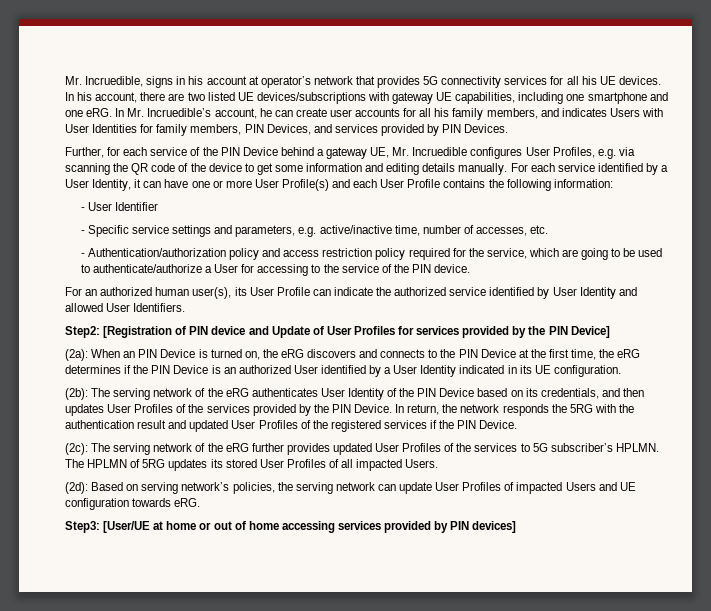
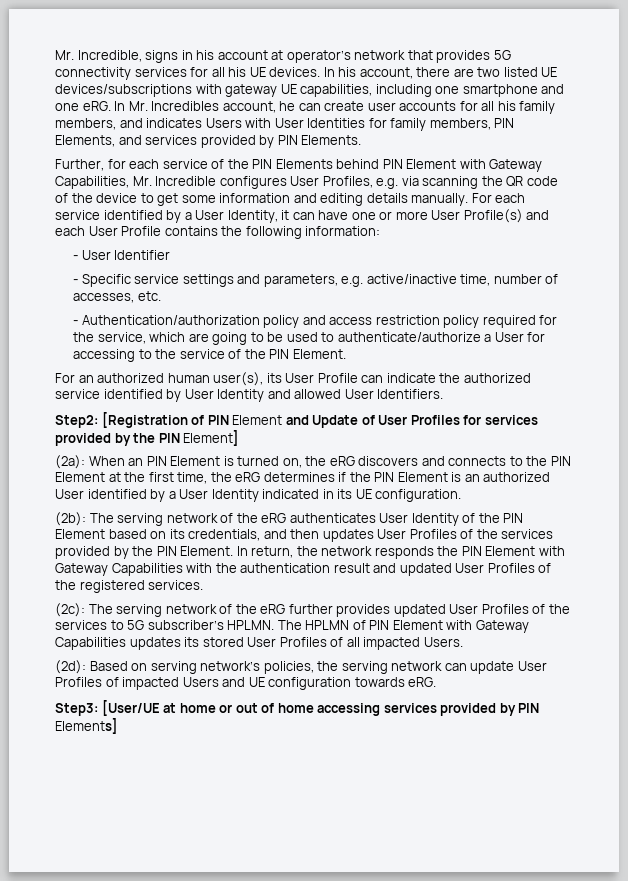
[65,76,144,87] Mr. Incruedible, -> [55,50,142,62] Mr. Incredible,
[147,108,212,117] Incruedible’s -> [151,101,220,111] Incredibles
[266,124,311,135] Devices, -> [55,135,115,147] Elements,
[464,124,509,133] Devices. -> [301,135,362,145] Elements.
[242,147,468,159] Device behind a gateway UE, Mr. Incruedible -> [275,159,543,172] [55,176,217,189] Elements behind PIN Element with Gateway Capabilities, Mr. Incredible
[434,264,471,273] device. -> [292,349,346,359] Element.
[211,326,246,335] device -> [232,415,283,425] Element
[570,326,610,338] Device] -> [183,430,240,446] Element]
[160,349,196,358] Device -> [170,456,221,466] Element
[480,349,516,358] Device -> [55,472,105,482] Element
[173,365,209,374] Device -> [397,472,448,482] Element
[439,388,475,397] Device -> [55,529,105,539] Element
[354,404,393,413] Device. -> [180,546,234,556] Element.
[569,404,593,413] 5RG -> [461,546,565,556] [55,563,183,576] PIN Element with Gateway Capabilities
[383,420,518,429] services if the PIN Device. -> [148,580,204,590] services.
[142,459,166,468] 5RG -> [369,620,529,633] [55,637,126,650] PIN Element with Gateway Capabilities
[472,521,517,533] devices] -> [55,718,118,734] Elements]

